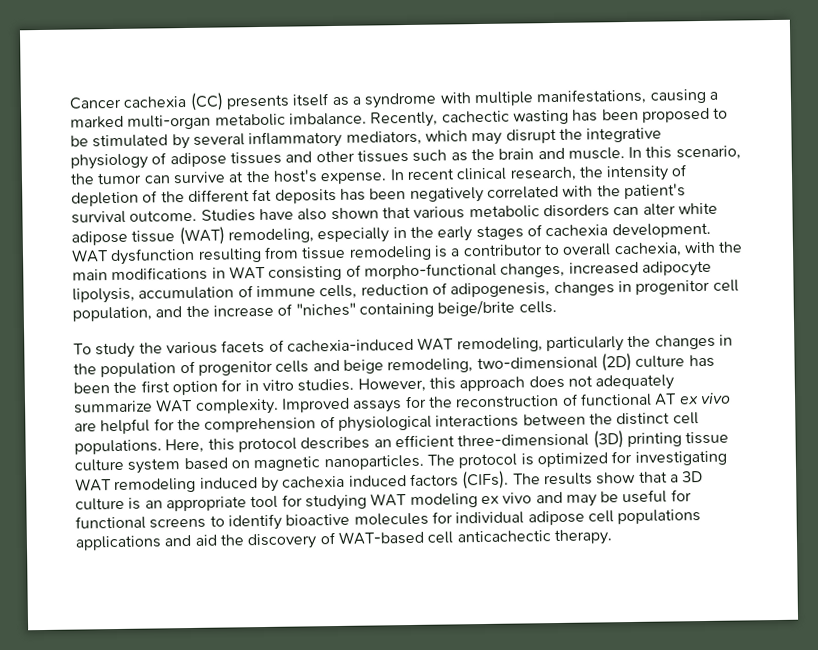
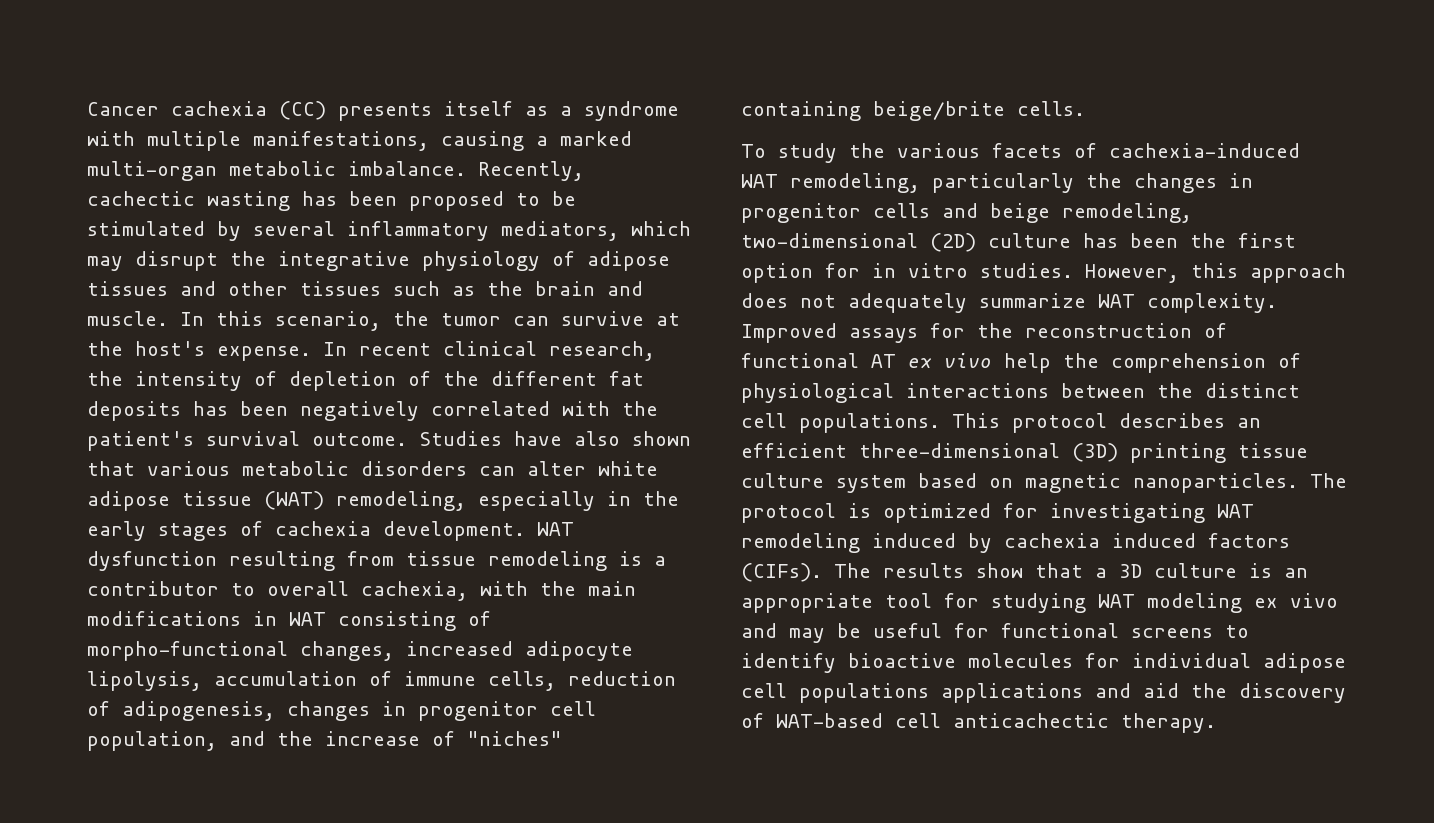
[73,360,196,378] the population of -> (1253, 180) none
[74,418,175,435] are helpful for -> [1004,353,1051,373] help
[165,438,235,454] Here, this -> [952,413,1000,428] This

